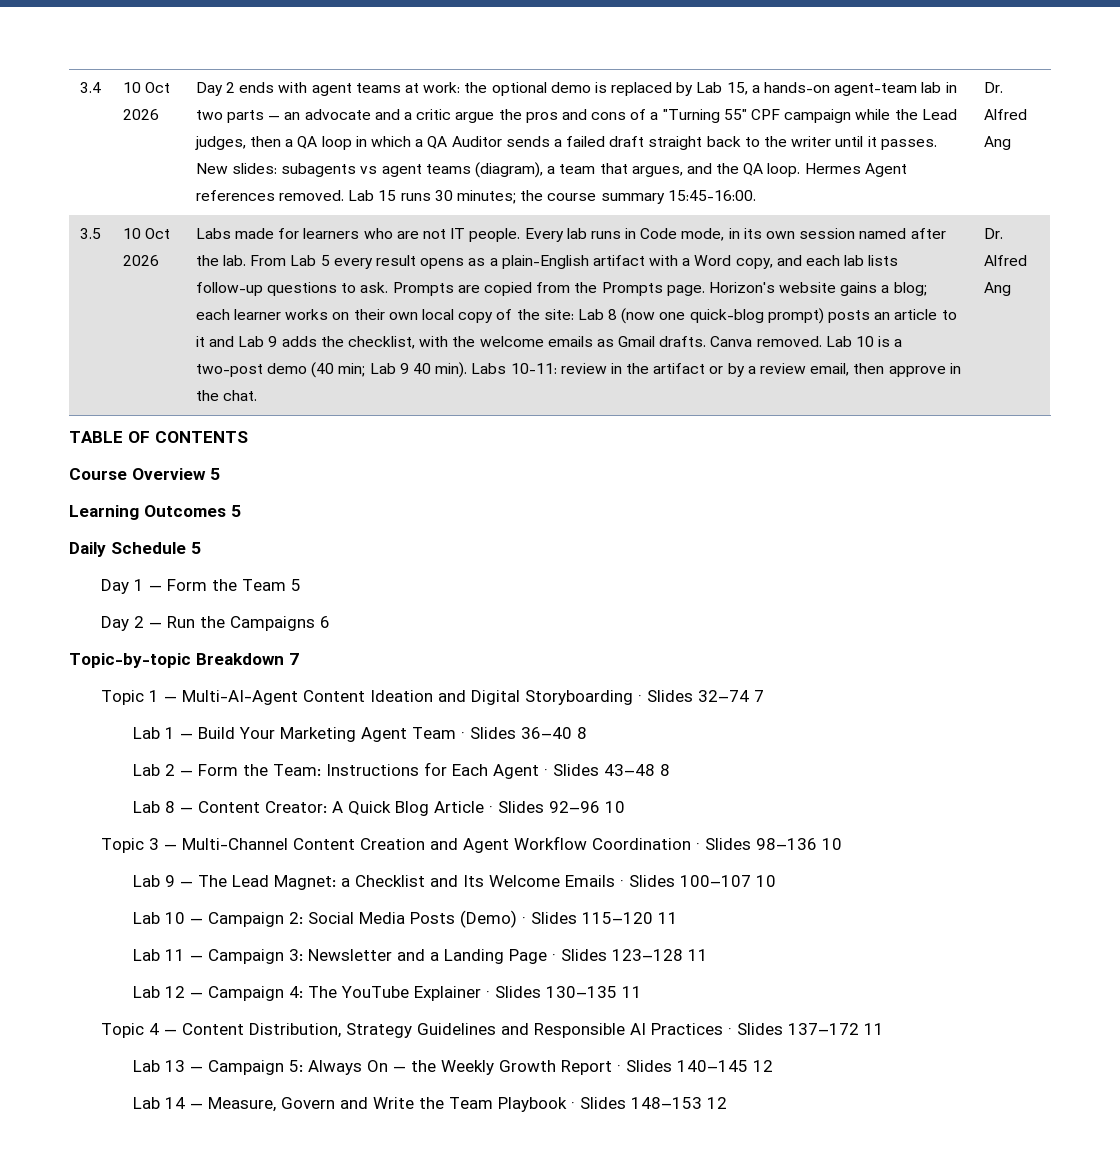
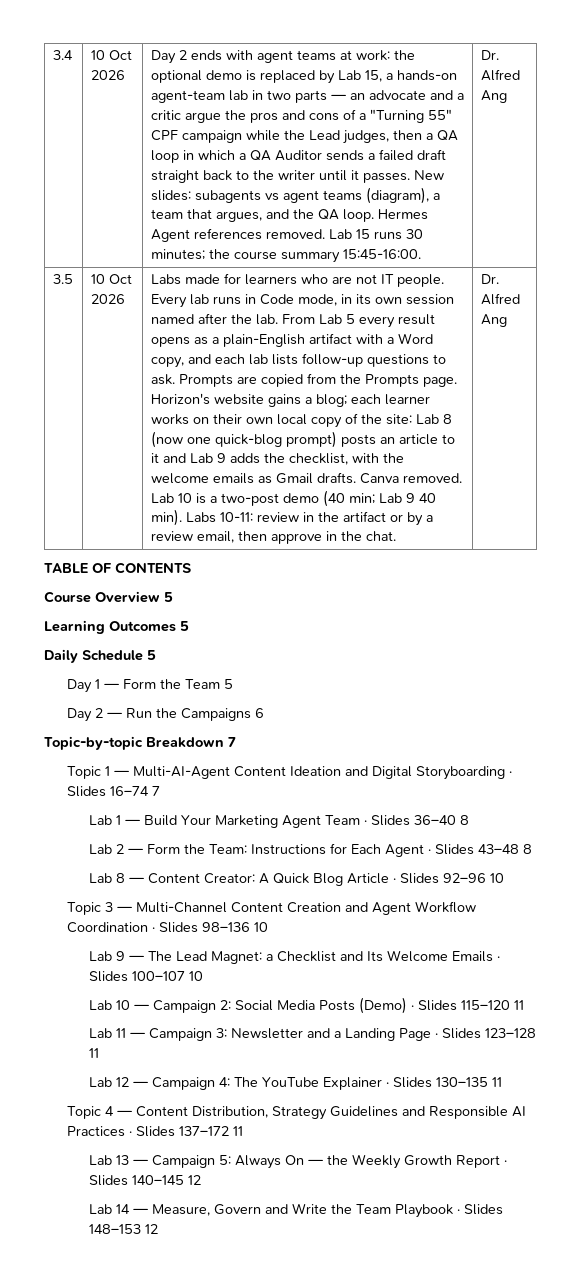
[697,690,749,702] 32–74 -> [109,786,149,796] 16–74

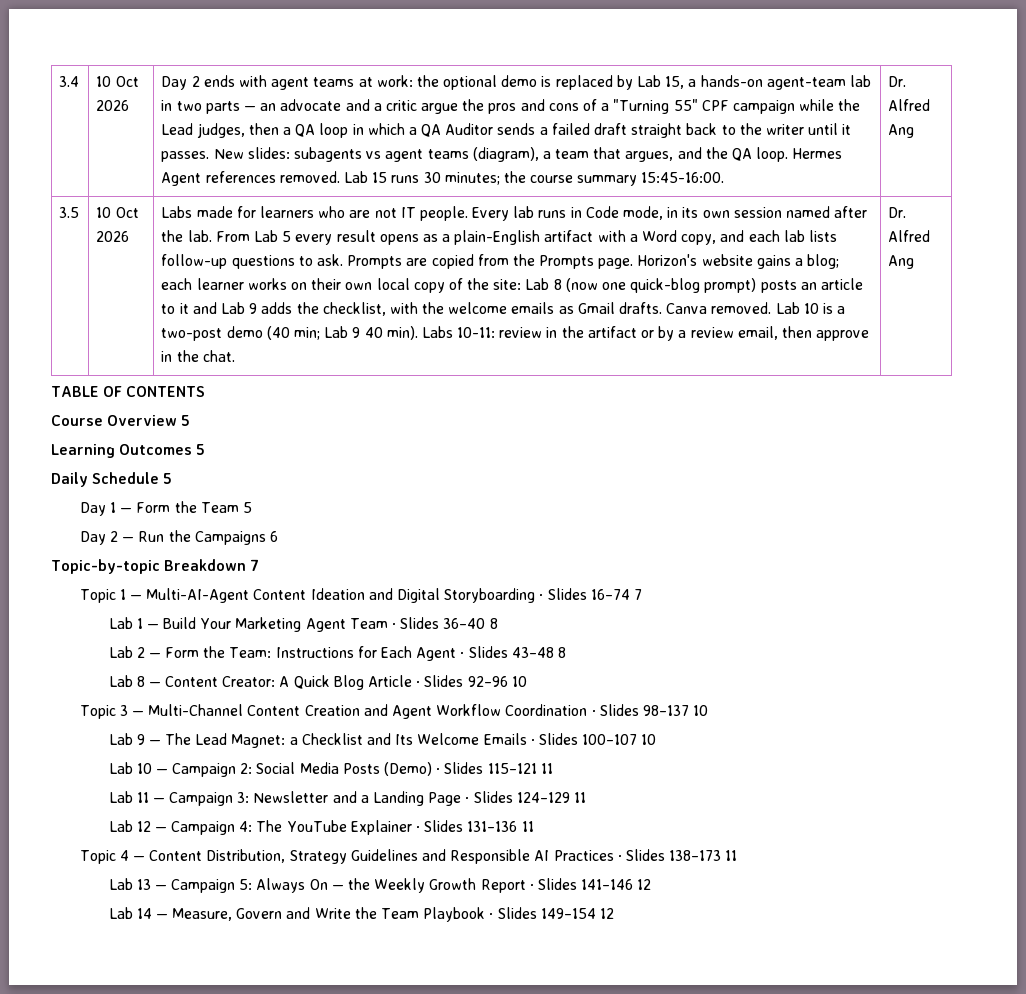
[201,922,250,932] 98–136 -> [642,705,689,716] 98–137
[461,1000,511,1010] 115–120 -> [487,763,537,774] 115–121
[485,1028,537,1038] 123–128 -> [516,792,570,803] 124–129
[436,1077,489,1087] 130–135 -> [467,821,518,832] 131–136
[178,1126,229,1136] 137–172 -> [669,850,722,861] 138–173
[132,1175,185,1185] 140–145 -> [581,879,634,890] 141–146
[89,1224,142,1234] 148–153 -> [540,908,596,919] 149–154

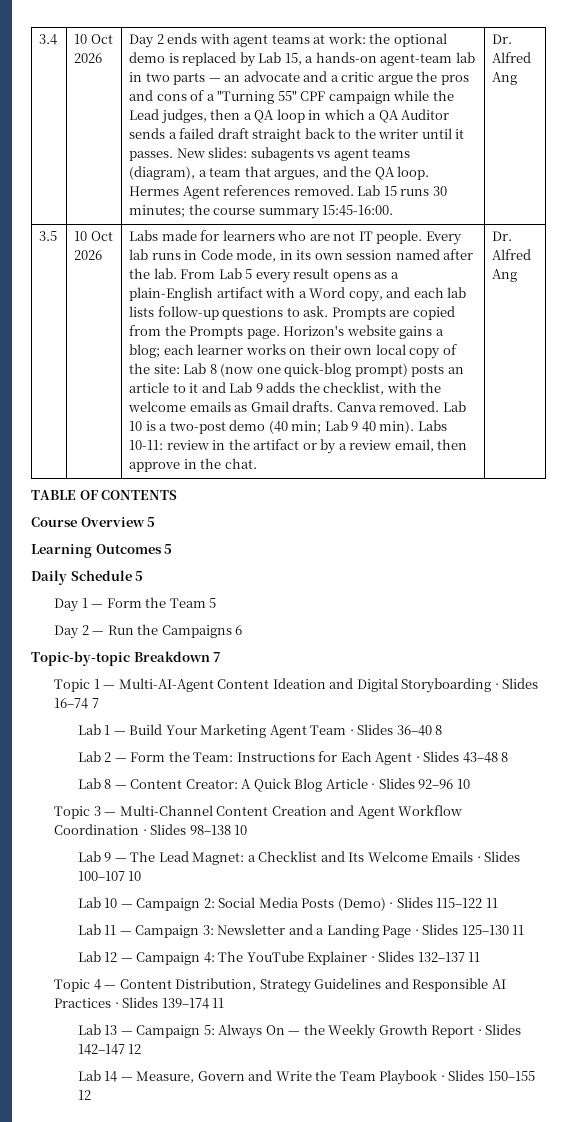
[642,705,689,716] 98–137 -> [189,825,231,835] 98–138
[487,763,537,774] 115–121 -> [436,898,483,908] 115–122
[516,792,570,803] 124–129 -> [461,925,509,935] 125–130
[467,821,518,832] 131–136 -> [417,952,465,962] 132–137
[669,850,722,861] 138–173 -> [161,998,209,1009] 139–174
[581,879,634,890] 141–146 -> [77,1044,125,1055] 142–147
[540,908,596,919] 149–154 -> [487,1071,535,1081] 150–155

